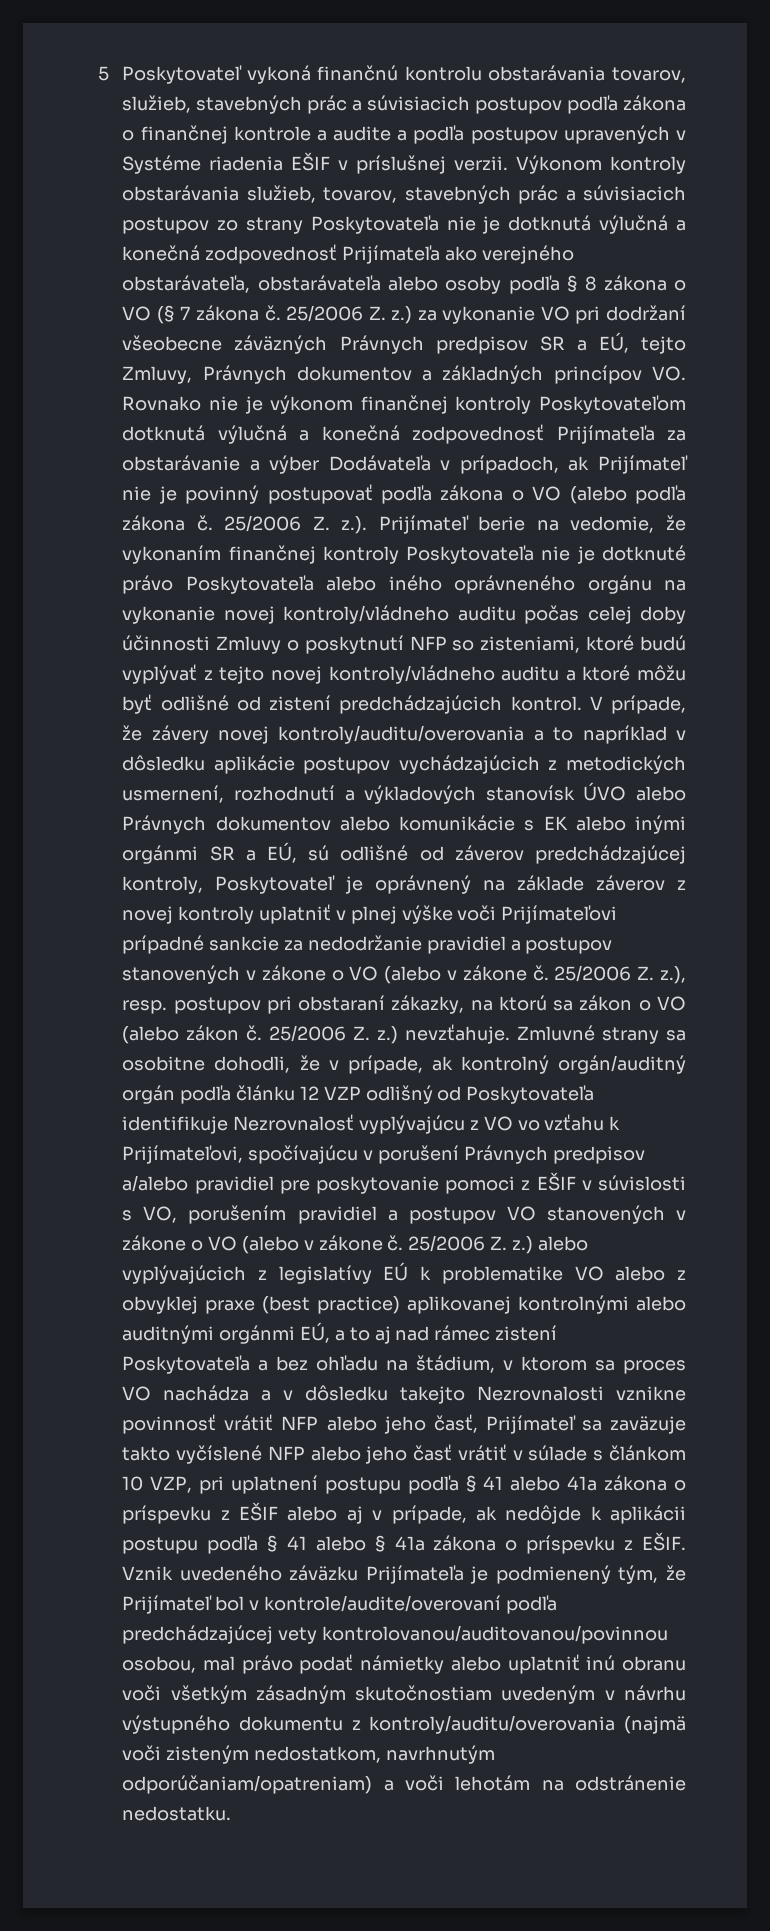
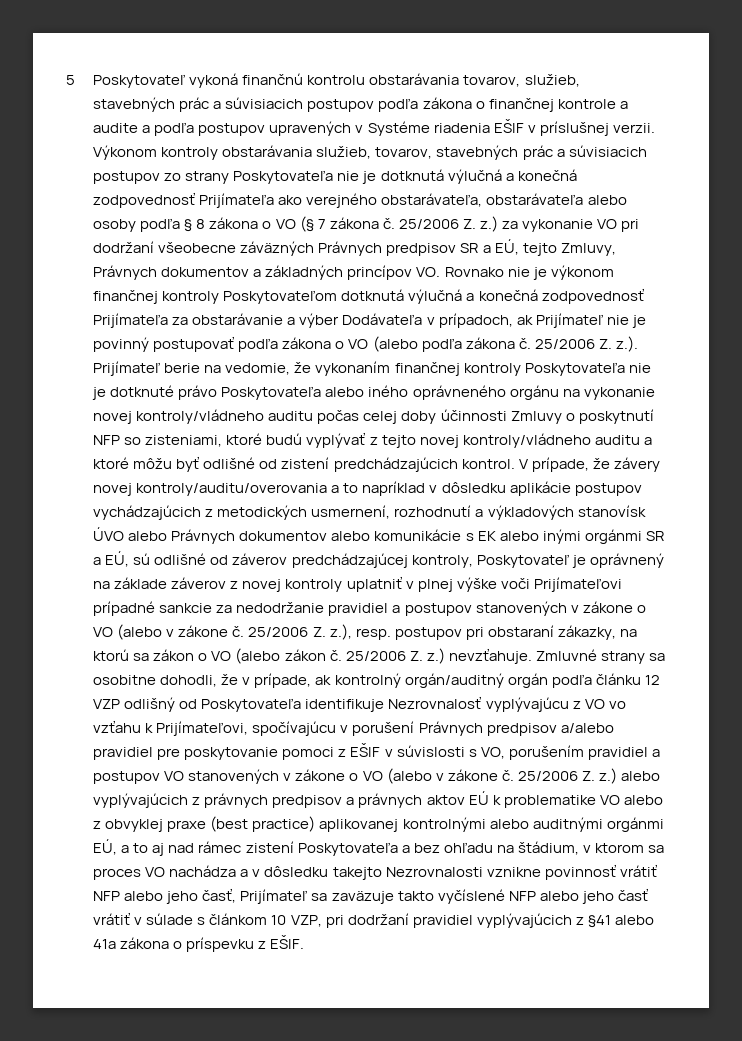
[278,1265,372,1284] legislatívy -> [204,793,465,808] právnych predpisov a právnych aktov
[230,1475,504,1494] uplatnení postupu podľa § 41 -> [347,913,611,928] dodržaní pravidiel vyplývajúcich z §41
[239,1502,686,1524] [122,1532,686,1554] [122,1565,686,1584] [122,1595,557,1614] [122,1625,669,1644] [122,1654,687,1674] [122,1685,687,1704] [122,1715,686,1734] [122,1745,495,1764] [122,1775,687,1794] [122,1806,232,1821] EŠIF alebo aj v prípade, ak nedôjde k aplikácii postupu podľa § 41 alebo § 41a zákona o príspevku z EŠIF. Vznik uvedeného záväzku Prijímateľa je podmienený tým, že Prijímateľ bol v kontrole/audite/overovaní podľa predchádzajúcej vety kontrolovanou/auditovanou/povinnou osobou, mal právo podať námietky alebo uplatniť inú obranu voči všetkým zásadným skutočnostiam uvedeným v návrhu výstupného dokumentu z kontroly/auditu/overovania (najmä voči zisteným nedostatkom, navrhnutým odporúčaniam/opatreniam) a voči lehotám na odstránenie nedostatku. -> [270,935,305,949] EŠIF.

